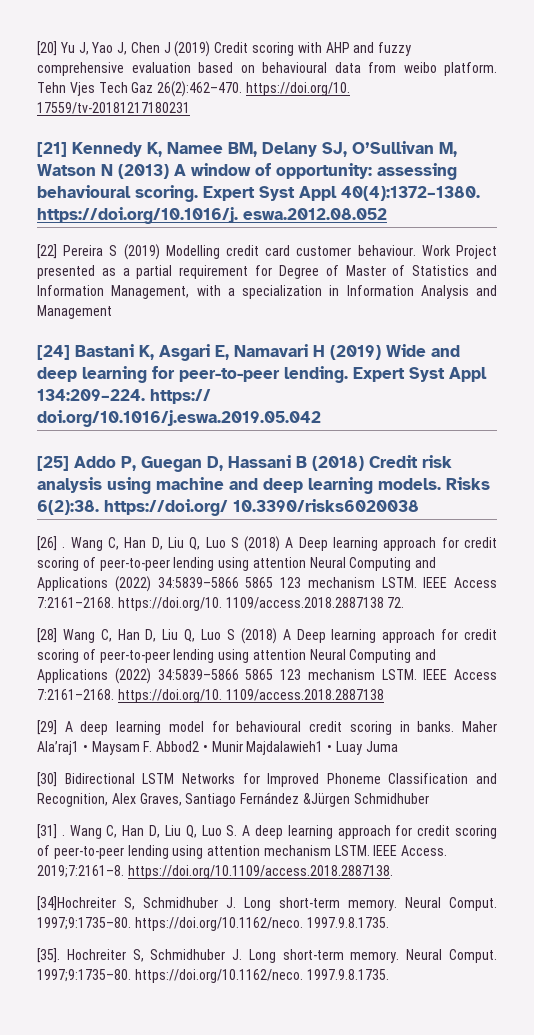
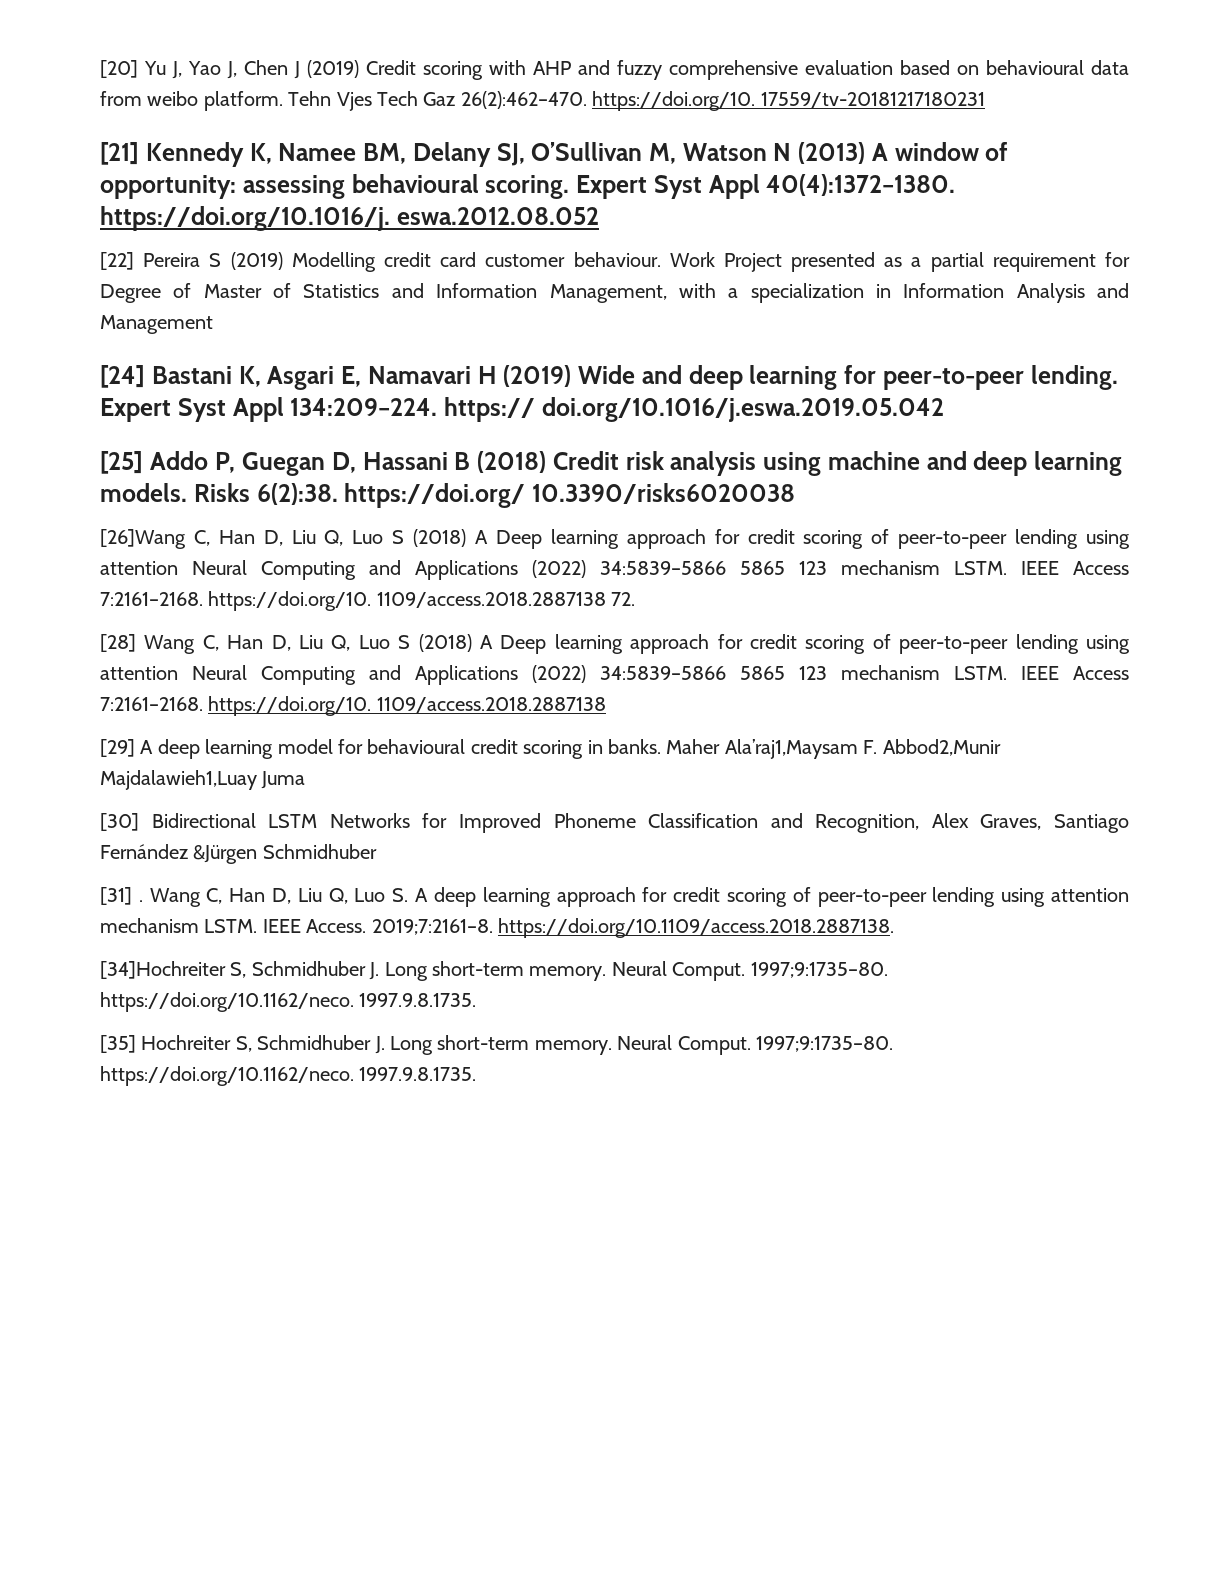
[37,536,103,551] [26] . Wang -> [100,529,186,549] [26]Wang
[37,741,363,755] Ala’raj1 • Maysam F. Abbod2 • Munir Majdalawieh1 • Luay -> [724,739,1001,759] [100,770,257,790] Ala’raj1,Maysam F. Abbod2,Munir Majdalawieh1,Luay
[37,948,60,963] [35]. -> [100,1035,136,1053] [35]

